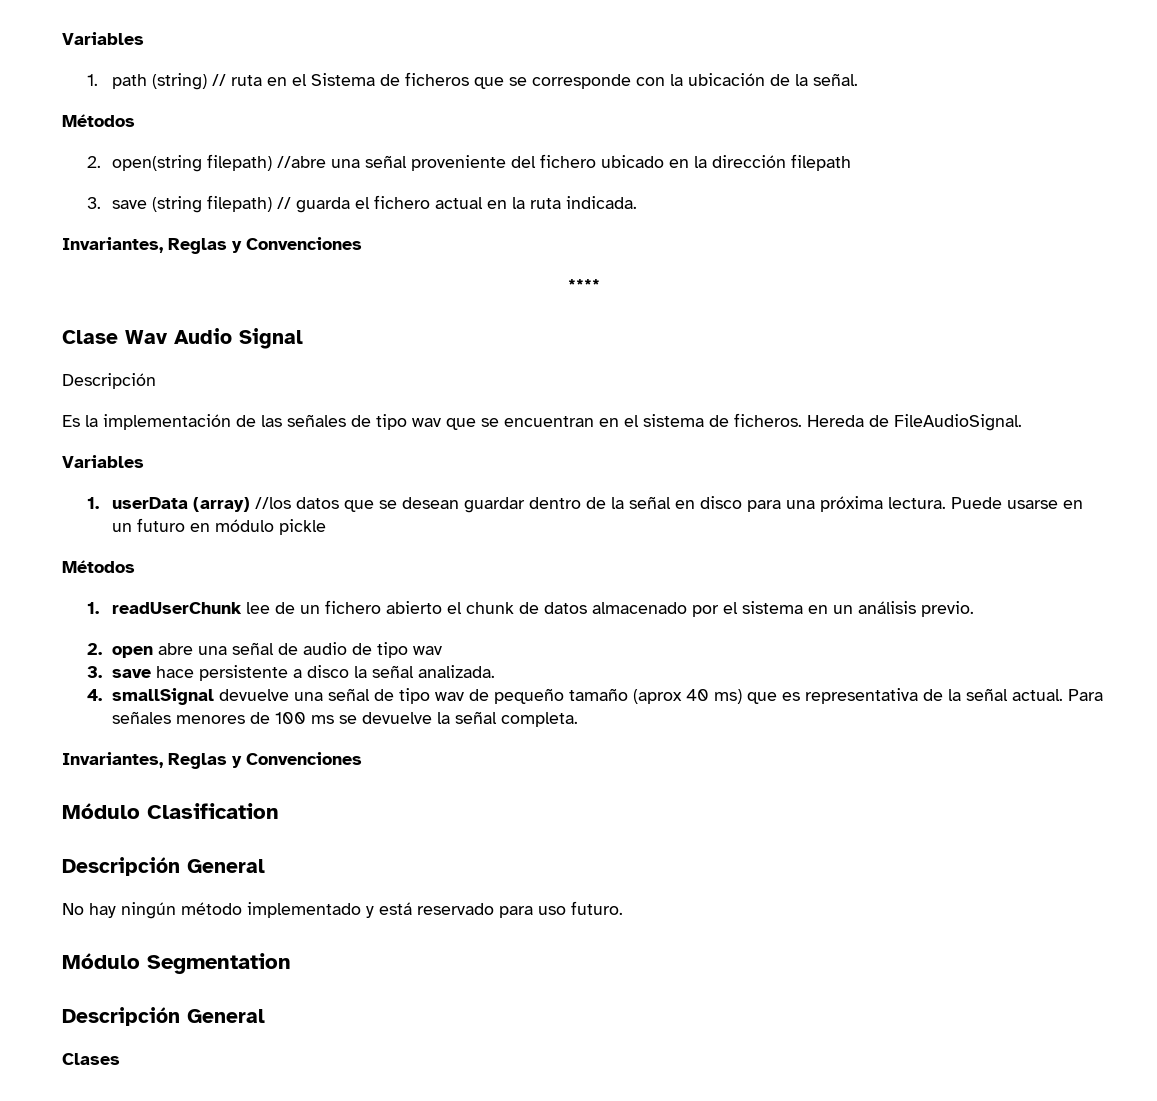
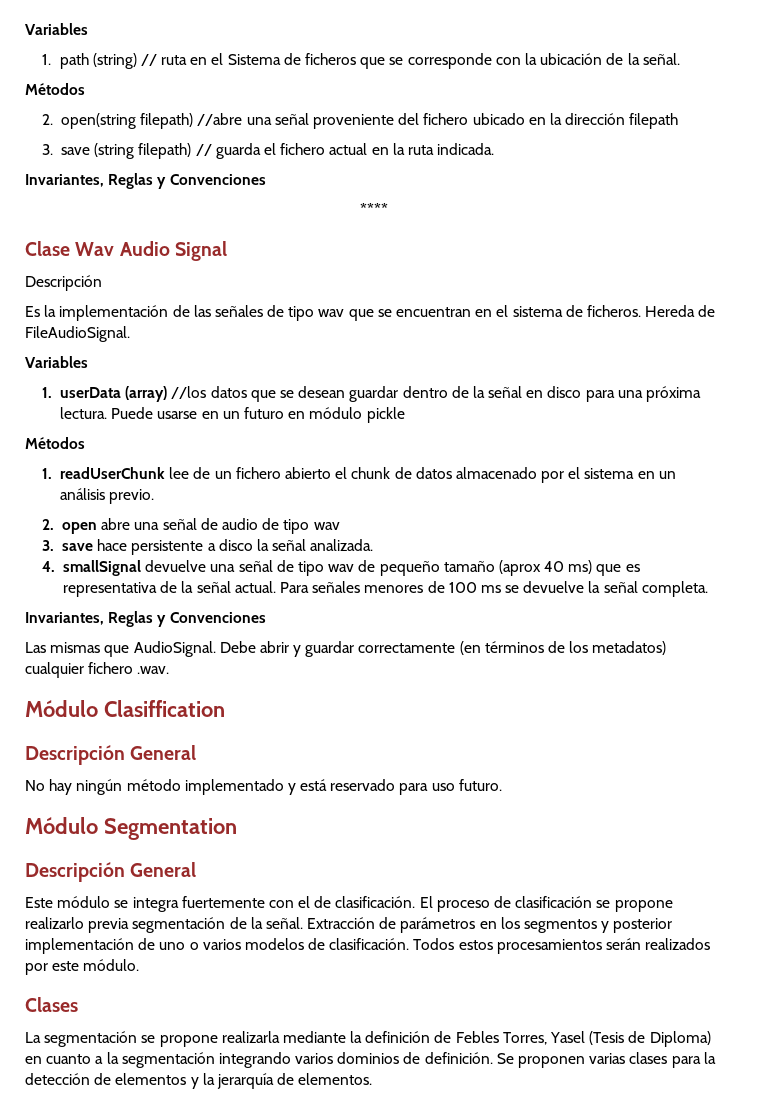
[62,803,279,819] // Módulo Clasification -> [25,641,667,657] [25,662,170,678] [25,700,225,717] // Las mismas que AudioSignal. Debe abrir y guardar correctamente (en términos de los metadatos) cualquier fichero .wav. // Módulo Clasiffication
[62,1053,120,1065] Clases -> [25,896,673,912] [25,917,673,933] [25,938,711,954] [25,959,140,975] [25,997,78,1012] [25,1031,711,1047] [25,1052,716,1068] [25,1073,373,1089] Este módulo se integra fuertemente con el de clasificación. El proceso de clasificación se propone realizarlo previa segmentación de la señal. Extracción de parámetros en los segmentos y posterior implementación de uno o varios modelos de clasificación. Todos estos procesamientos serán realizados por este módulo. // Clases // La segmentación se propone realizarla mediante la definición de Febles Torres, Yasel (Tesis de Diploma) en cuanto a la segmentación integrando varios dominios de definición. Se proponen varias clases para la detección de elementos y la jerarquía de elementos.

